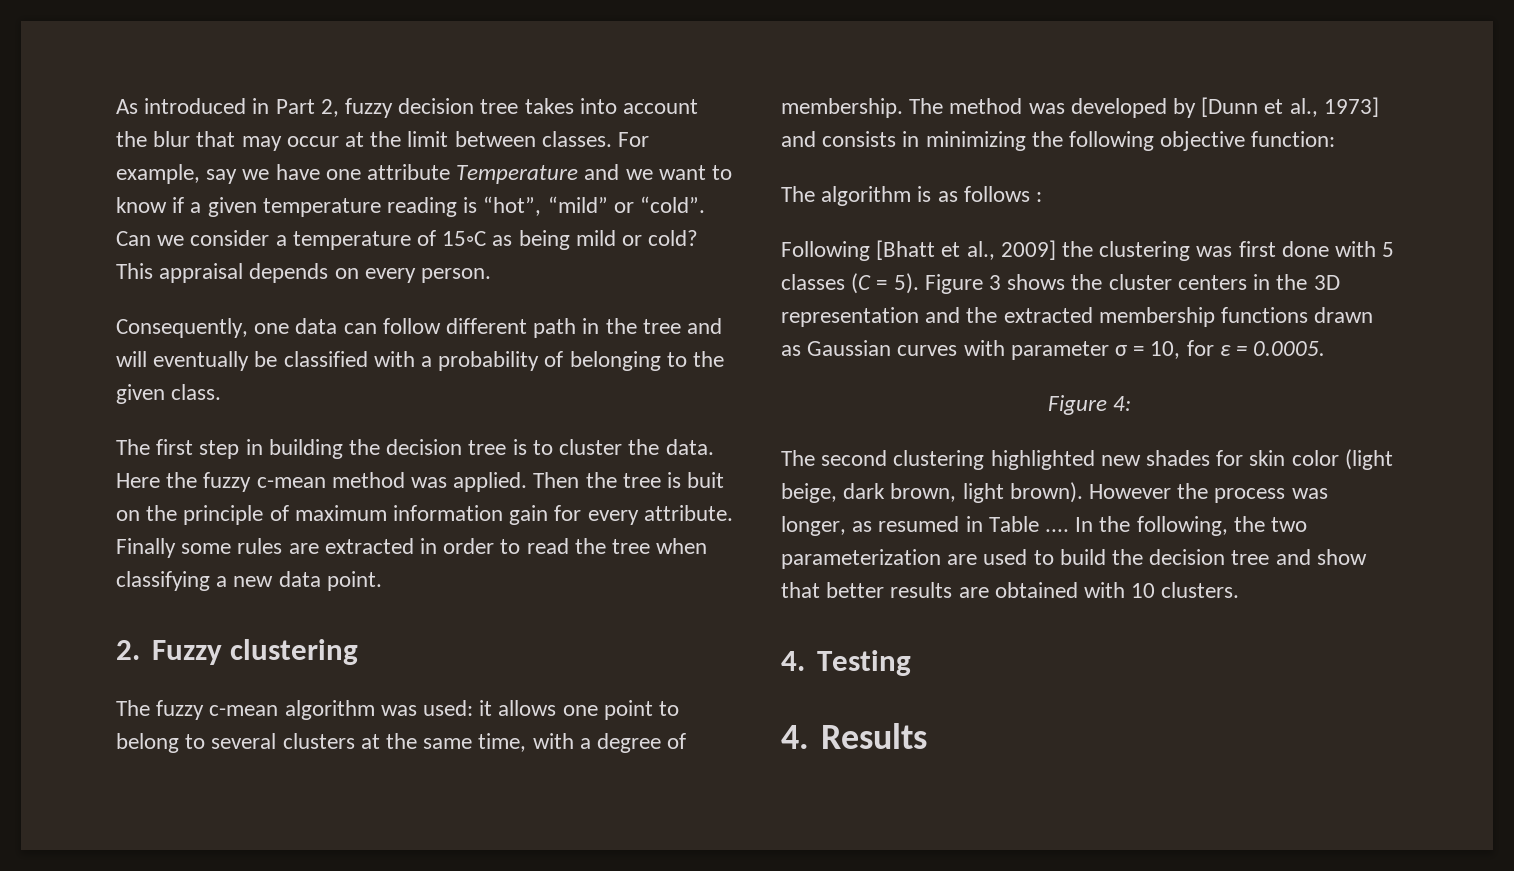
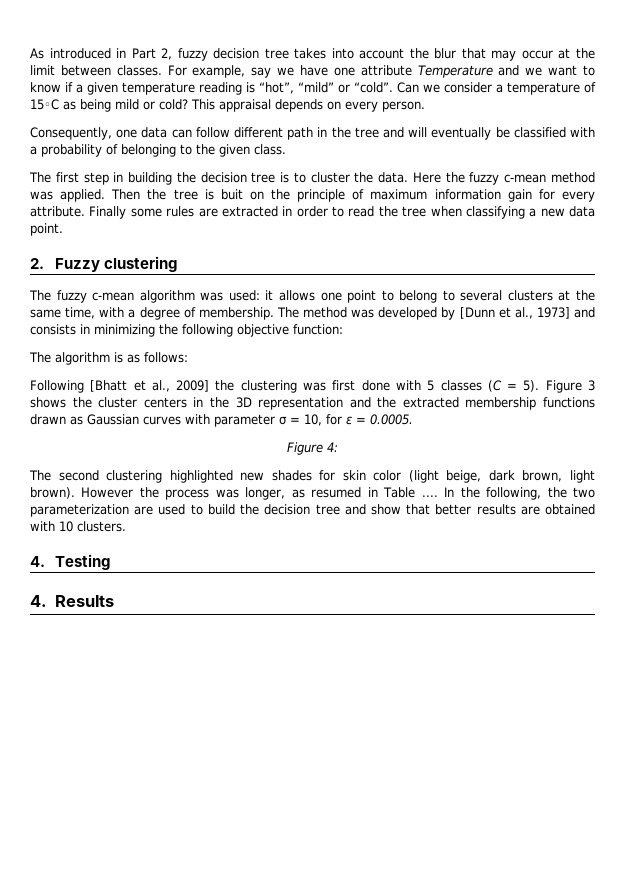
[963,186,1043,202] follows : -> [144,352,188,363] follows:

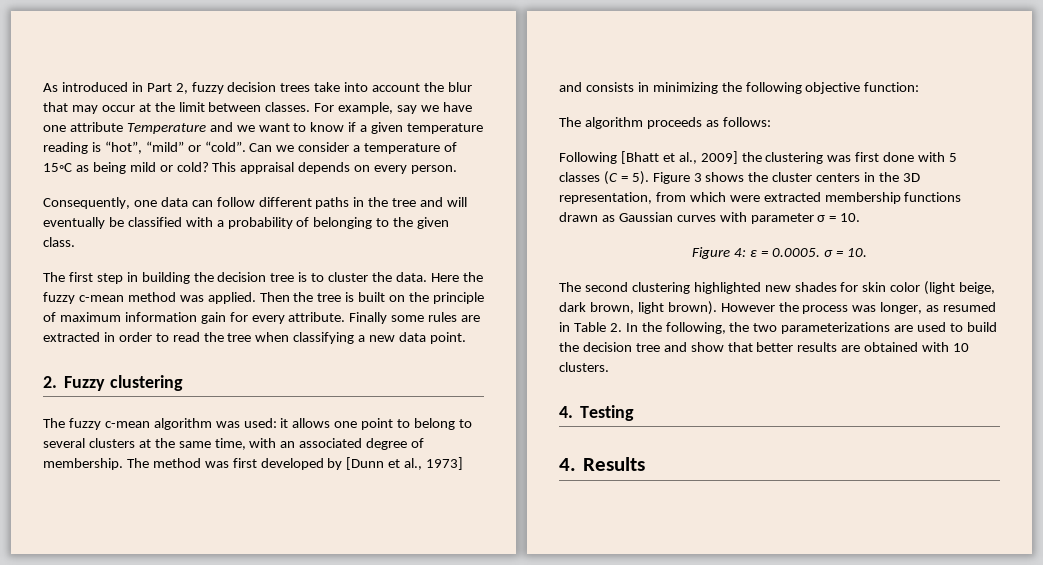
[264,48,327,59] tree takes -> [280,82,341,92] trees take
[287,127,314,140] path -> [315,197,350,209] paths
[220,189,243,200] buit -> [358,292,386,302] built
[128,309,136,318] a -> [280,438,363,448] an associated
(375, 313) none -> [232,458,257,468] first
[114,352,123,363] is -> [646,117,702,129] proceeds
[258,397,397,410] representation and the -> [559,192,760,204] representation, from which were
[304,414,342,426] 10, for -> [840,213,861,222] [692,247,747,259] 10. // Figure 4:
[287,442,338,455] // Figure 4: -> [823,248,867,257] σ = 10.
[421,495,438,497] .... -> [609,323,622,332] 2.
[30,504,129,517] parameterization -> [781,322,891,334] parameterizations

